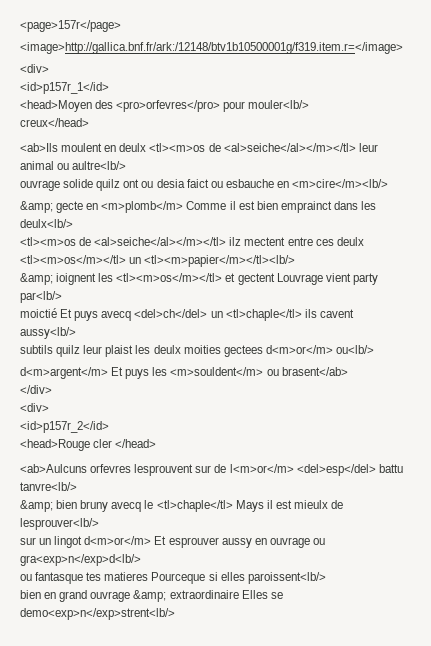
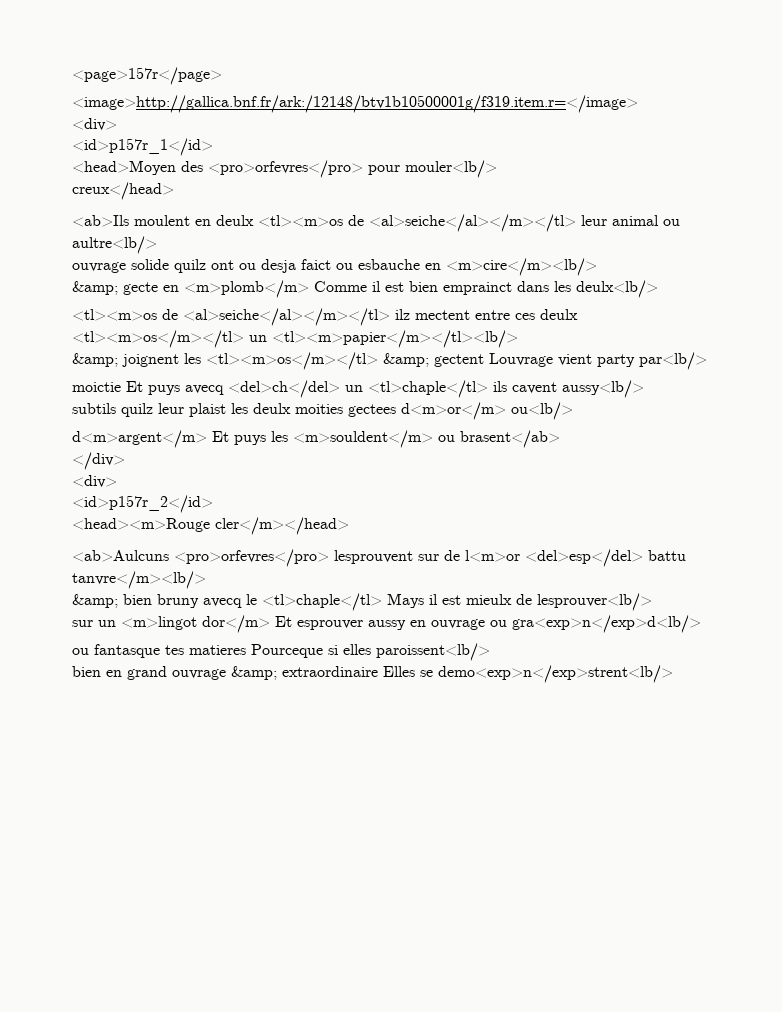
[156,179,185,188] desia -> [261,259,296,273] desja
[56,273,97,285] ioignent -> [122,354,179,367] joignent
[225,273,236,282] et -> [383,353,429,367] &amp;
[20,308,57,318] moictié -> [72,382,121,392] moictie
[20,439,157,451] <head>Rouge cler </head> -> [72,517,349,535] <head><m>Rouge cler</m></head>
[90,464,132,473] orfevres -> [174,549,329,567] <pro>orfevres</pro>
[229,464,294,473] l<m>or</m> -> [465,550,520,562] l<m>or
[20,482,77,491] tanvre<lb/> -> [72,571,206,589] tanvre</m><lb/>
[54,536,152,548] lingot d<m>or</m> -> [121,615,270,633] <m>lingot dor</m>

